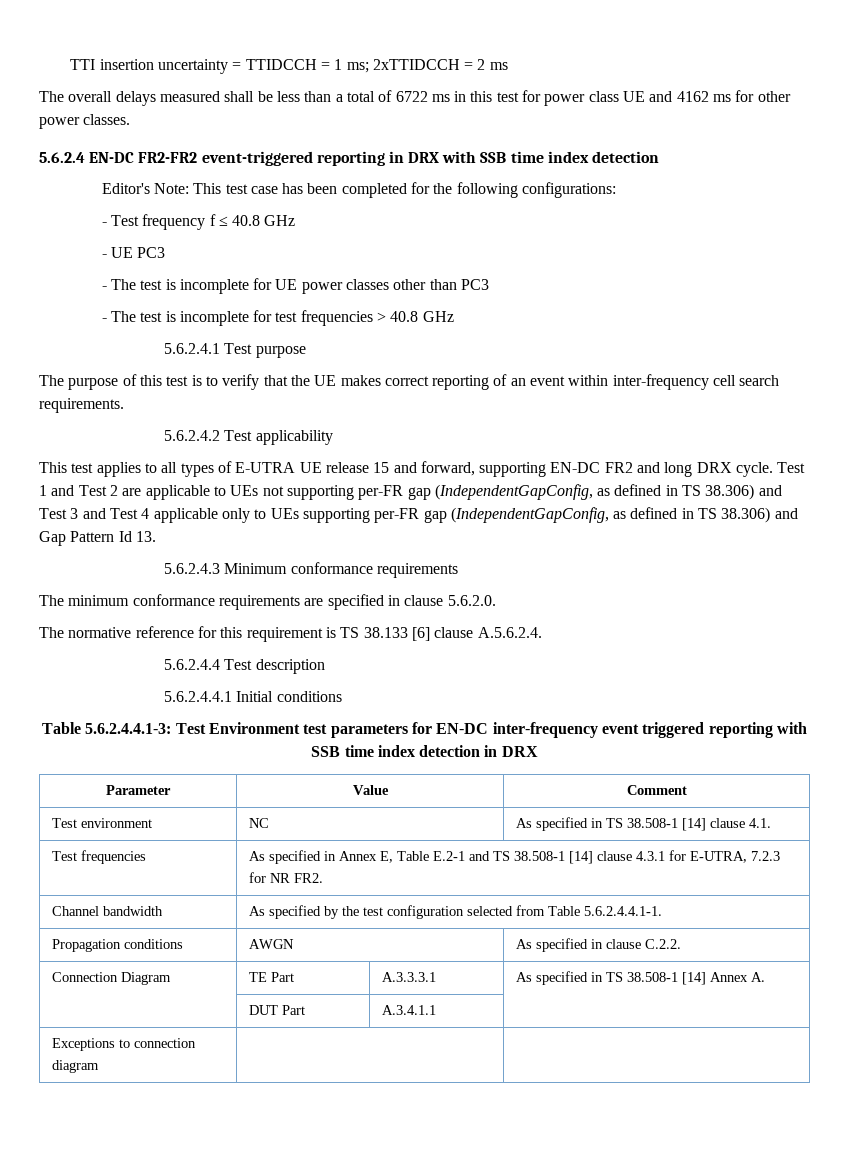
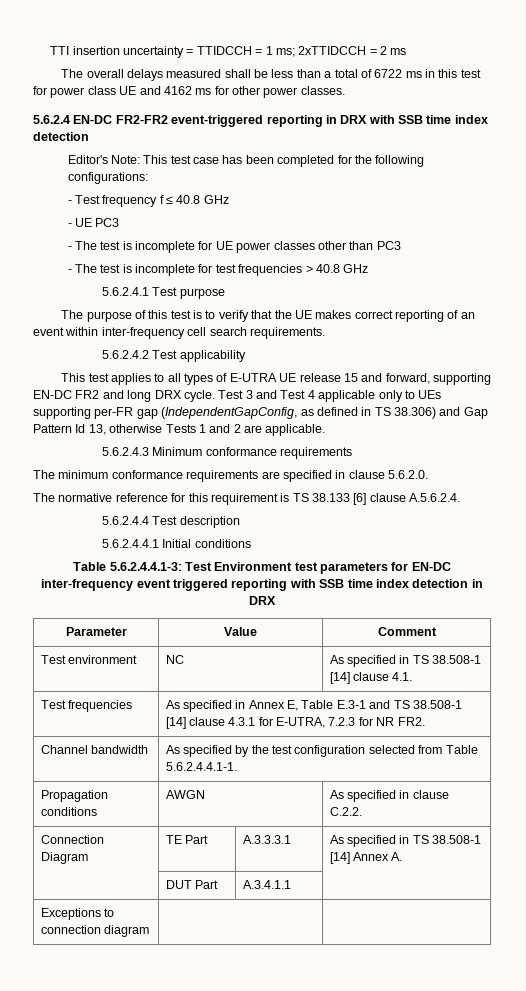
[39,484,782,500] [39,508,67,519] 1 and Test 2 are applicable to UEs not supporting per-FR gap (IndependentGapConfig, as defined in TS 38.306) and Test -> (244, 394) none
[135,531,156,542] 13. -> [88,424,326,436] 13, otherwise Tests 1 and 2 are applicable.
[432,851,465,861] E.2-1 -> [336,700,366,709] E.3-1

